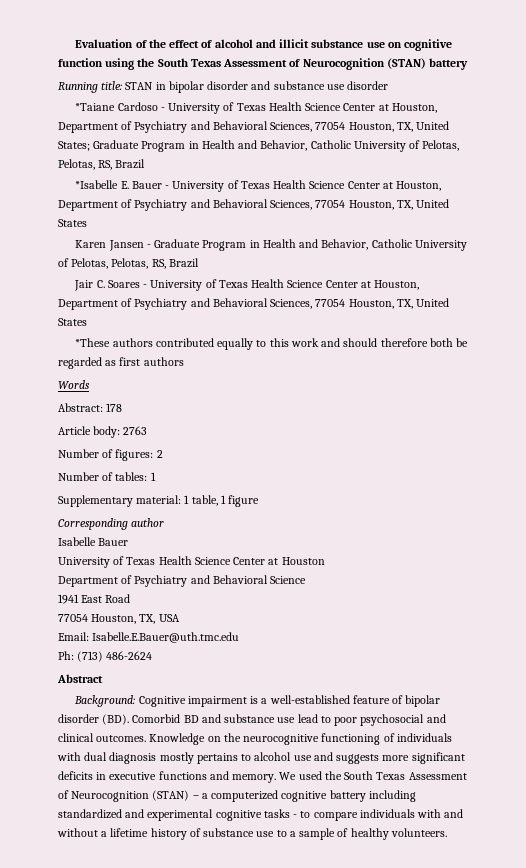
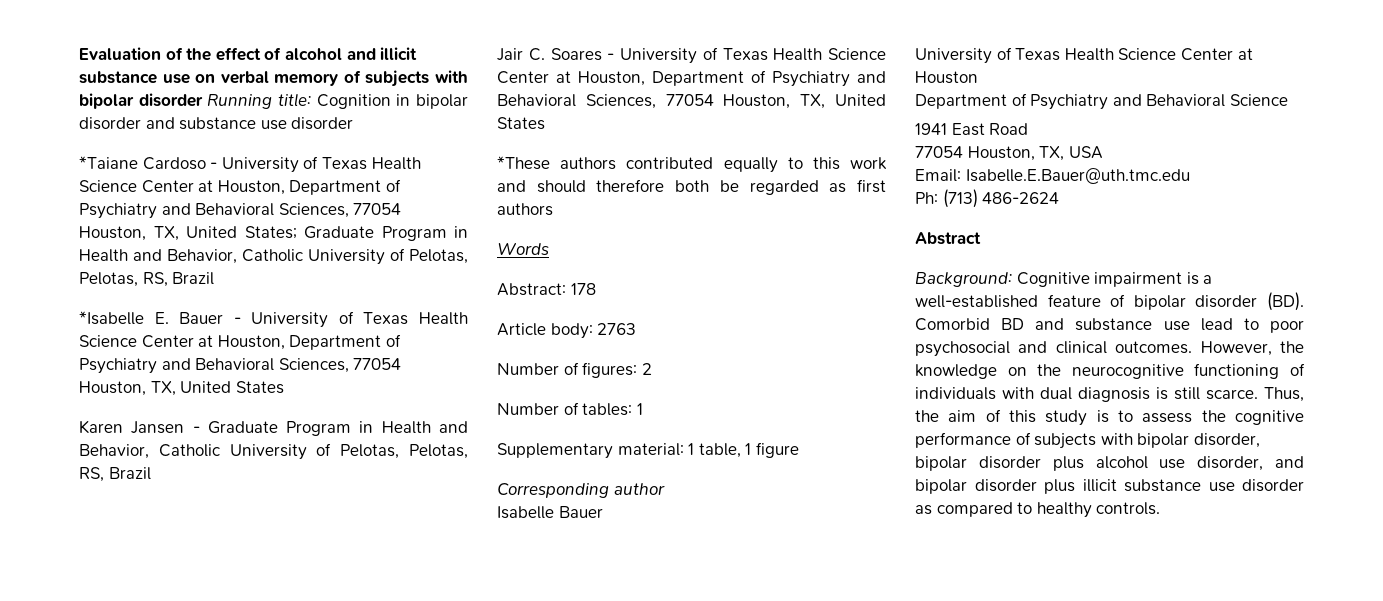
[403,39,452,51] [58,58,469,70] cognitive function using the South Texas Assessment of Neurocognition (STAN) battery // -> [220,70,468,87] [79,93,203,109] verbal memory of subjects with bipolar disorder
[125,82,154,90] STAN -> [316,94,391,109] Cognition
[149,733,206,745] Knowledge -> [1200,341,1304,356] [915,364,997,379] However, the knowledge
[159,752,465,764] [58,771,467,783] [58,790,416,802] [58,809,464,821] [57,828,447,840] mostly pertains to alcohol use and suggests more significant deficits in executive functions and memory. We used the South Texas Assessment of Neurocognition (STAN) – a computerized cognitive battery including standardized and experimental cognitive tasks - to compare individuals with and without a lifetime history of substance use to a sample of healthy volunteers. -> [1156,387,1304,402] [915,409,1304,426] [915,432,1260,449] [915,456,1304,471] [915,479,1304,494] [915,502,1161,518] is still scarce. Thus, the aim of this study is to assess the cognitive performance of subjects with bipolar disorder, bipolar disorder plus alcohol use disorder, and bipolar disorder plus illicit substance use disorder as compared to healthy controls.

